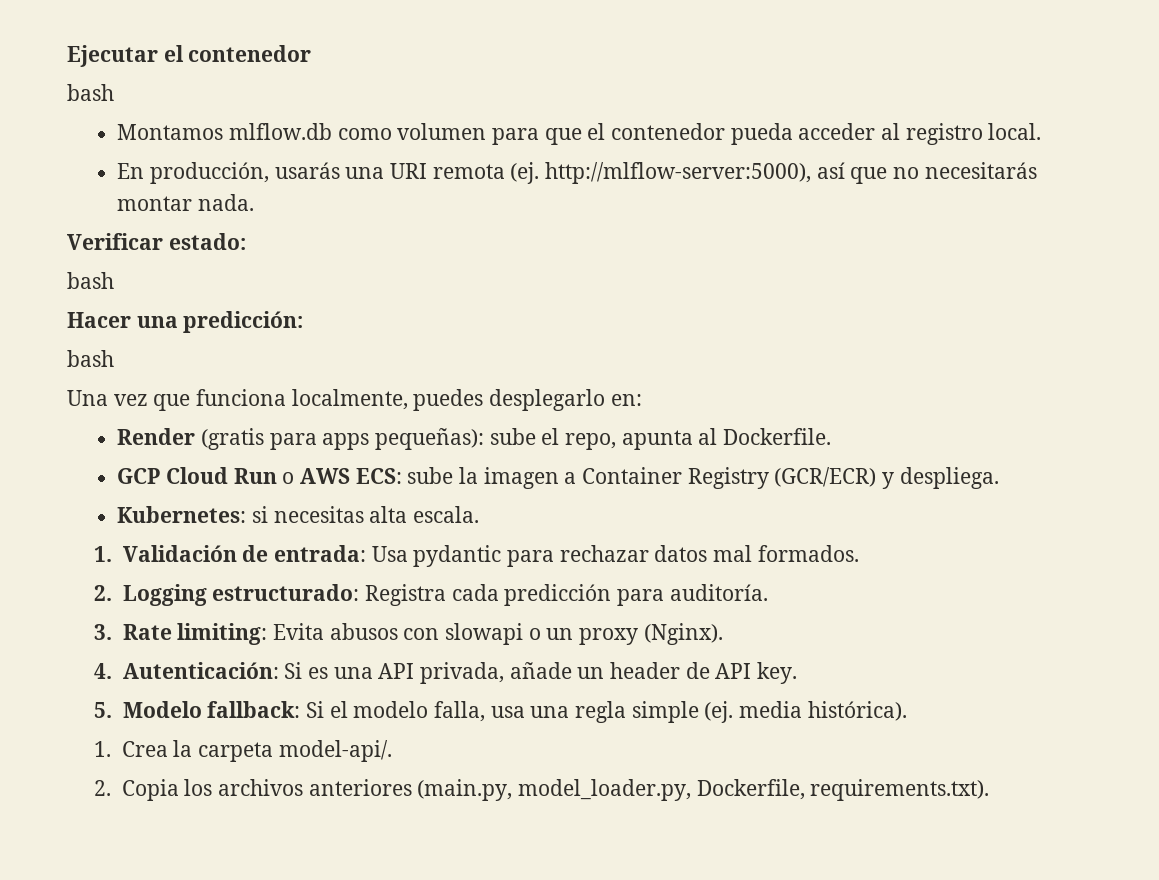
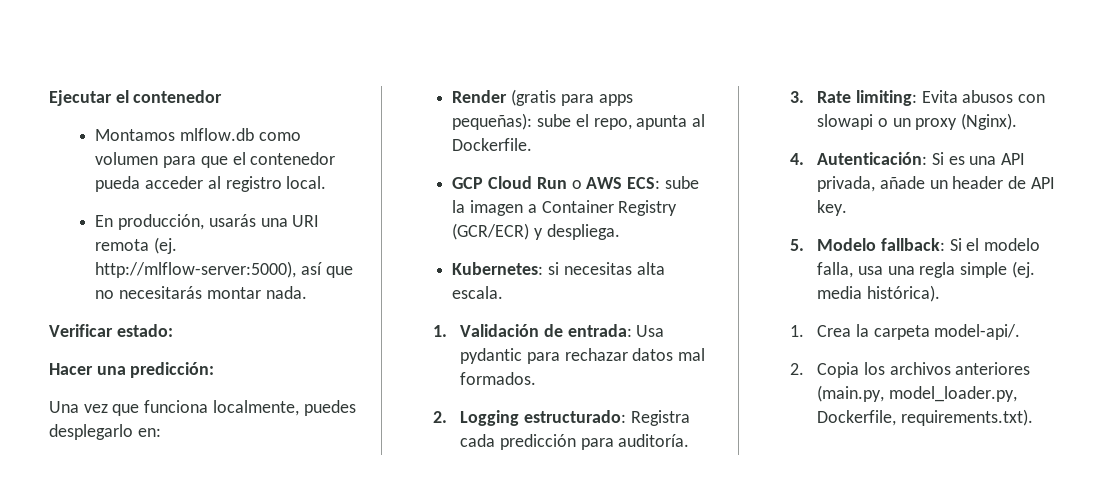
[67,84,114,101] // bash -> (223, 96) none
[67,272,114,289] // bash -> (173, 330) none
[67,350,114,367] // bash -> (215, 370) none

